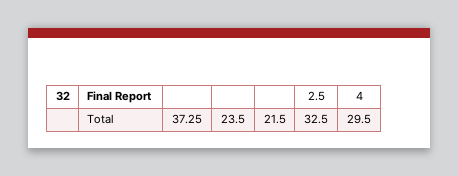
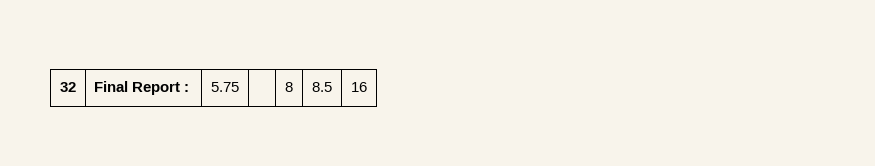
[307,91,325,101] [355,91,363,100] [86,114,114,124] [172,114,202,124] [221,114,245,124] [263,114,286,124] [304,114,328,124] [347,114,371,124] | | | | 2.5 | 4 // | Total | 37.25 | 23.5 | 21.5 | 32.5 | 29.5 -> [184,84,190,92] [211,82,239,92] [285,82,293,92] [312,82,332,92] [351,82,367,92] : | 5.75 | | 8 | 8.5 | 16

